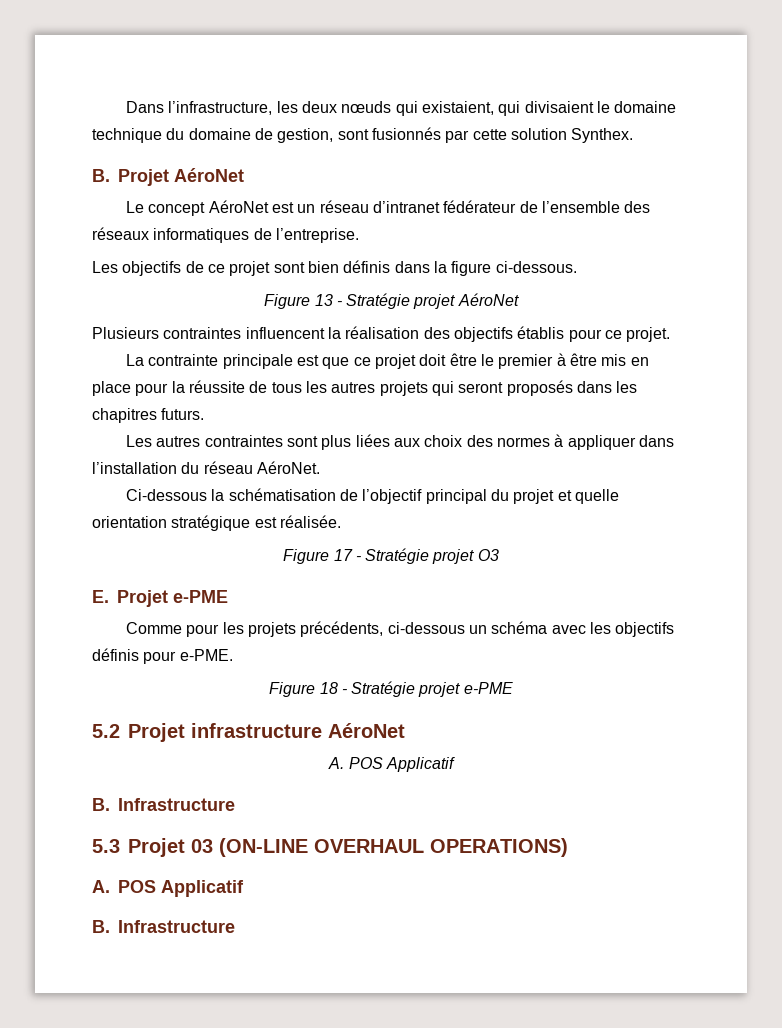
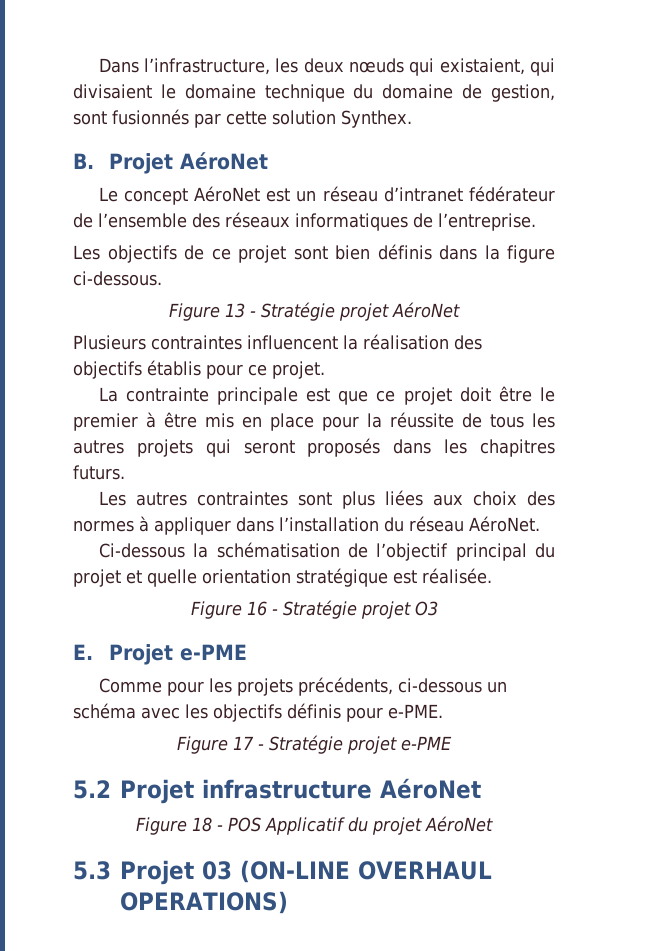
[333,549,353,561] 17 -> [246,601,267,616] 16
[319,682,338,694] 18 -> [233,736,254,750] 17
[328,757,455,772] [92,798,235,811] A. POS Applicatif // B. Infrastructure -> [136,816,493,835] Figure 18 - POS Applicatif du projet AéroNet
[92,880,244,897] [92,920,235,933] // A. POS Applicatif // B. Infrastructure -> (288, 902) none

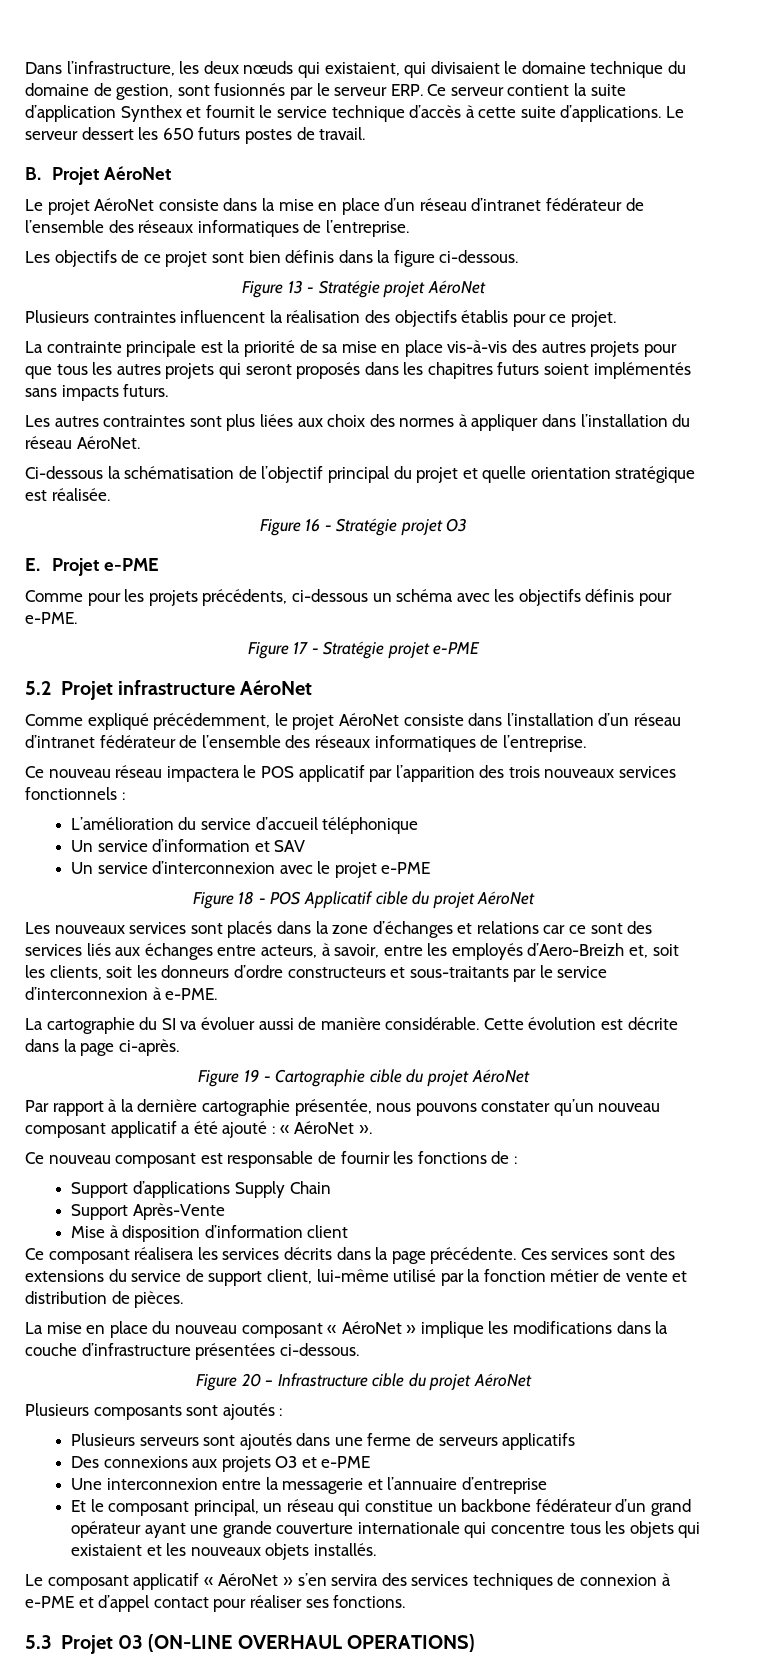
[226,110,412,128] [73,152,268,174] [98,186,317,205] cette solution Synthex. // B. Projet AéroNet // Le concept AéroNet est un -> [316,83,626,96] [25,105,685,122] [25,127,366,144] [25,166,172,185] [25,198,416,215] le serveur ERP. Ce serveur contient la suite d’application Synthex et fournit le service technique d’accès à cette suite d’applications. Le serveur dessert les 650 futurs postes de travail. // B. Projet AéroNet // Le projet AéroNet consiste dans la mise en place d’un
[338,386,555,405] [73,412,482,431] que ce projet doit être le premier à être mis en place pour la réussite de -> [227,340,677,357] [25,366,52,379] la priorité de sa mise en place vis-à-vis des autres projets pour que
(555, 448) none -> [497,362,691,379] [25,385,119,401] futurs soient implémentés sans impacts
(481, 788) none -> [25,713,681,730] [25,735,586,752] [25,765,677,782] [25,787,125,800] [70,817,419,834] [70,839,306,852] [70,861,431,878] // Comme expliqué précédemment, le projet AéroNet consiste dans l’installation d’un réseau d’intranet fédérateur de l’ensemble des réseaux informatiques de l’entreprise. // Ce nouveau réseau impactera le POS applicatif par l’apparition des trois nouveaux services fonctionnels : // L’amélioration du service d’accueil téléphonique // Un service d’information et SAV // Un service d’interconnexion avec le projet e-PME
[348,816,493,835] du projet AéroNet -> [375,891,536,909] [25,921,653,938] [25,943,679,960] [25,965,608,982] [25,987,218,1000] [25,1017,678,1034] [25,1039,179,1056] [198,1069,530,1087] [25,1099,661,1116] [25,1121,372,1138] [25,1151,517,1168] [70,1181,331,1198] [70,1203,225,1220] [70,1225,349,1242] [25,1247,675,1264] [25,1269,688,1286] [25,1291,184,1308] [25,1321,669,1338] [25,1343,359,1360] [195,1373,533,1391] [25,1403,283,1420] [70,1433,576,1450] [70,1456,371,1472] [70,1477,548,1494] [70,1499,691,1516] [70,1521,701,1538] [70,1543,376,1560] [25,1573,671,1590] [25,1595,406,1612] cible du projet AéroNet // Les nouveaux services sont placés dans la zone d’échanges et relations car ce sont des services liés aux échanges entre acteurs, à savoir, entre les employés d’Aero-Breizh et, soit les clients, soit les donneurs d’ordre constructeurs et sous-traitants par le service d’interconnexion à e-PME. // La cartographie du SI va évoluer aussi de manière considérable. Cette évolution est décrite dans la page ci-après. // Figure 19 - Cartographie cible du projet AéroNet // Par rapport à la dernière cartographie présentée, nous pouvons constater qu’un nouveau composant applicatif a été ajouté : « AéroNet ». // Ce nouveau composant est responsable de fournir les fonctions de : // Support d’applications Supply Chain // Support Après-Vente // Mise à disposition d’information client // Ce composant réalisera les services décrits dans la page précédente. Ces services sont des extensions du service de support client, lui-même utilisé par la fonction métier de vente et distribution de pièces. // La mise en place du nouveau composant « AéroNet » implique les modifications dans la couche d’infrastructure présentées ci-dessous. // Figure 20 – Infrastructure cible du projet AéroNet // Plusieurs composants sont ajoutés : // Plusieurs serveurs sont ajoutés dans une ferme de serveurs applicatifs // Des connexions aux projets O3 et e-PME // Une interconnexion entre la messagerie et l’annuaire d’entreprise // Et le composant principal, un réseau qui constitue un backbone fédérateur d’un grand opérateur ayant une grande couverture internationale qui concentre tous les objets qui existaient et les nouveaux objets installés. // Le composant applicatif « AéroNet » s’en servira des services techniques de connexion à e-PME et d’appel contact pour réaliser ses fonctions.

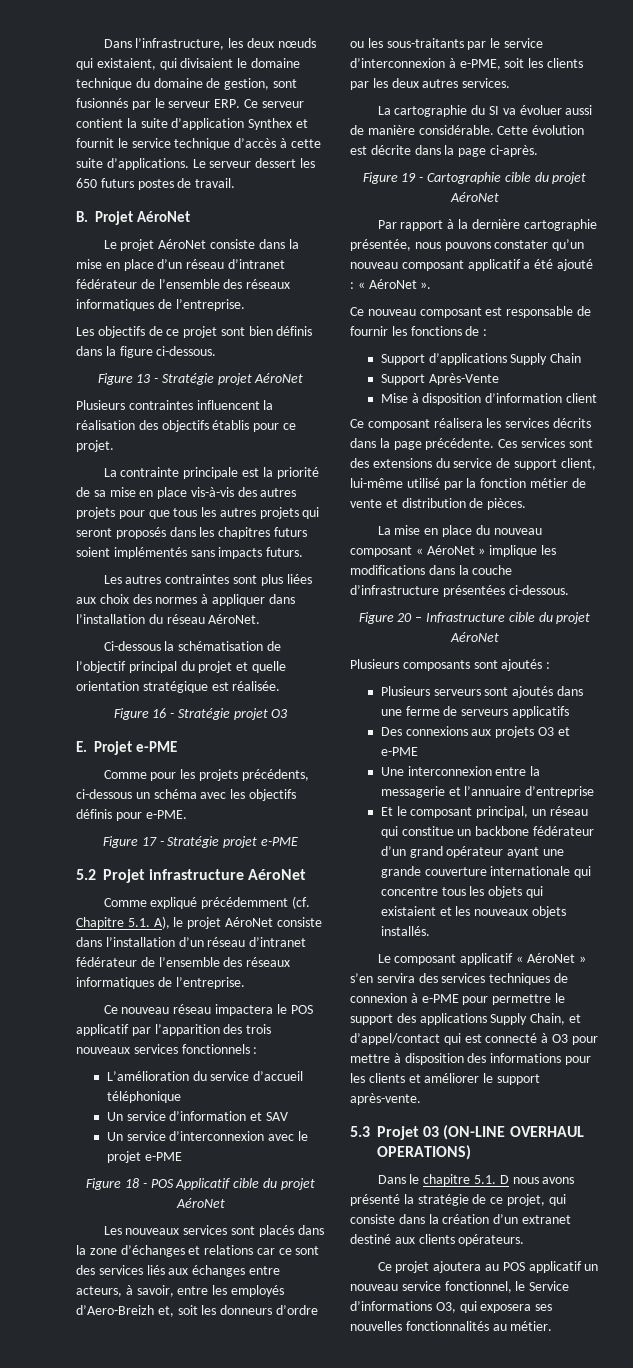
[153,713,271,730] précédemment, -> [201,896,311,909] [76,916,170,929] précédemment (cf. Chapitre 5.1. A),
[49,965,406,980] clients, soit les donneurs d’ordre constructeurs et -> [220,1305,318,1315] [350,38,383,48] donneurs d’ordre ou les
[165,988,218,1000] e-PME. -> [459,58,583,70] [350,78,511,90] e-PME, soit les clients par les deux autres services.
[78,1595,406,1612] et d’appel contact pour réaliser ses fonctions. -> [462,993,565,1005] [350,1013,581,1025] [350,1033,598,1045] [350,1053,591,1065] [350,1073,540,1085] [350,1093,421,1105] pour permettre le support des applications Supply Chain, et d’appel/contact qui est connecté à O3 pour mettre à disposition des informations pour les clients et améliorer le support après-vente.
(476, 1643) none -> [377,1174,575,1186] [350,1194,566,1206] [350,1214,571,1224] [350,1234,525,1246] [377,1261,599,1273] [350,1281,570,1293] [350,1301,553,1313] [350,1321,553,1331] // Dans le chapitre 5.1. D nous avons présenté la stratégie de ce projet, qui consiste dans la création d’un extranet destiné aux clients opérateurs. // Ce projet ajoutera au POS applicatif un nouveau service fonctionnel, le Service d’informations O3, qui exposera ses nouvelles fonctionnalités au métier.

